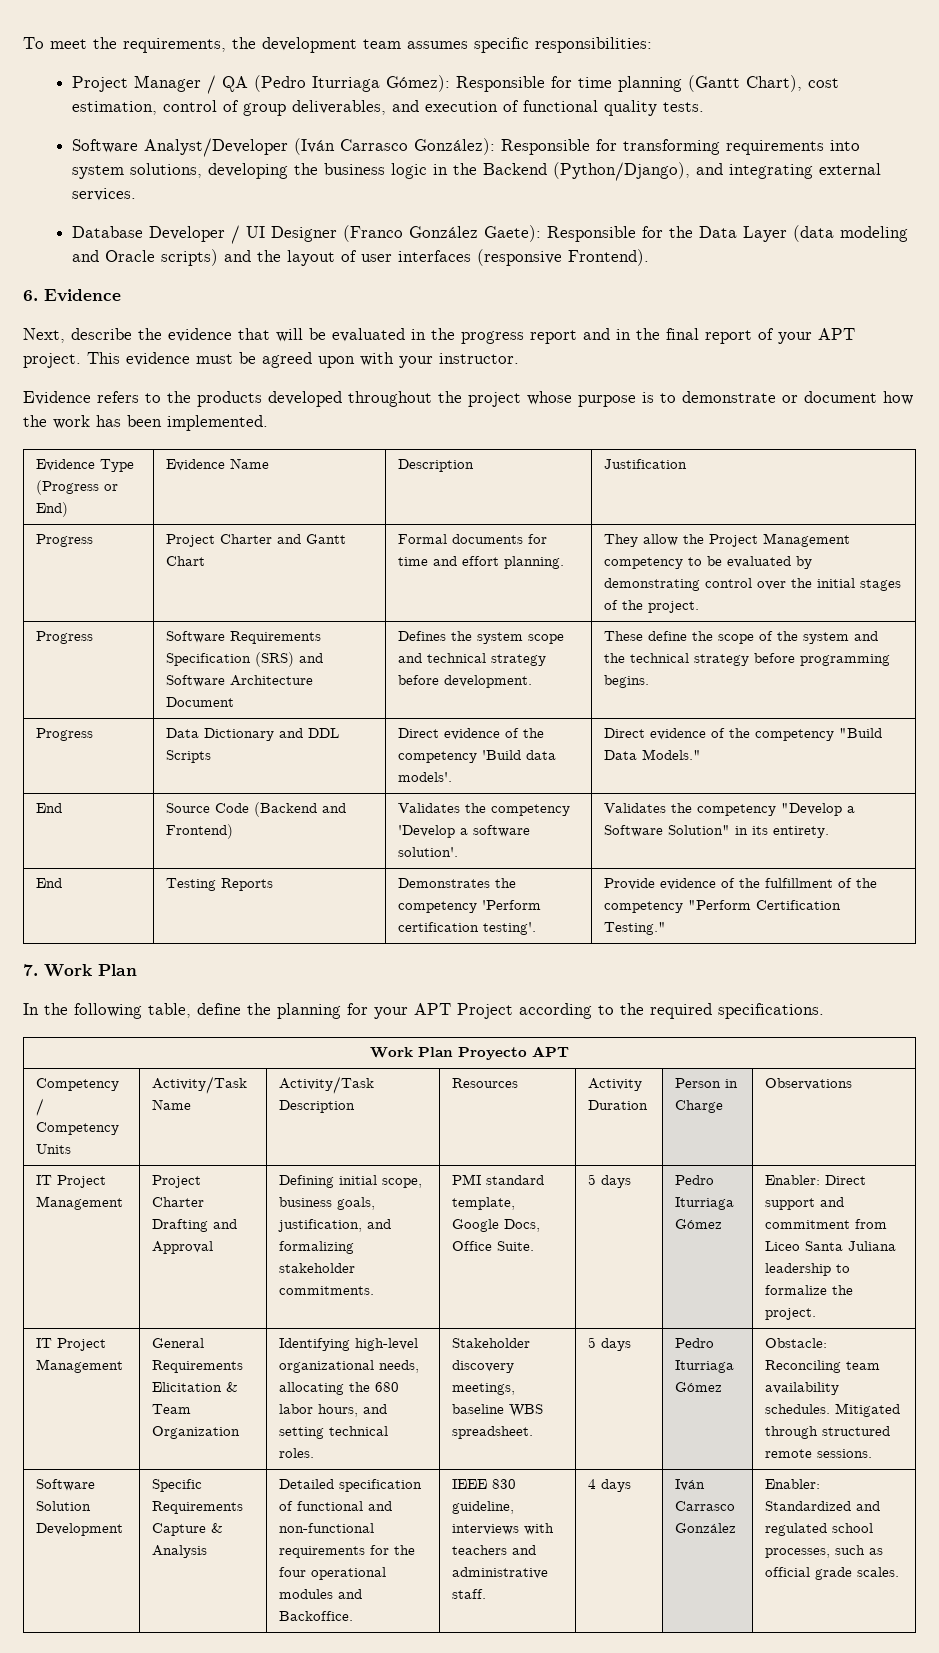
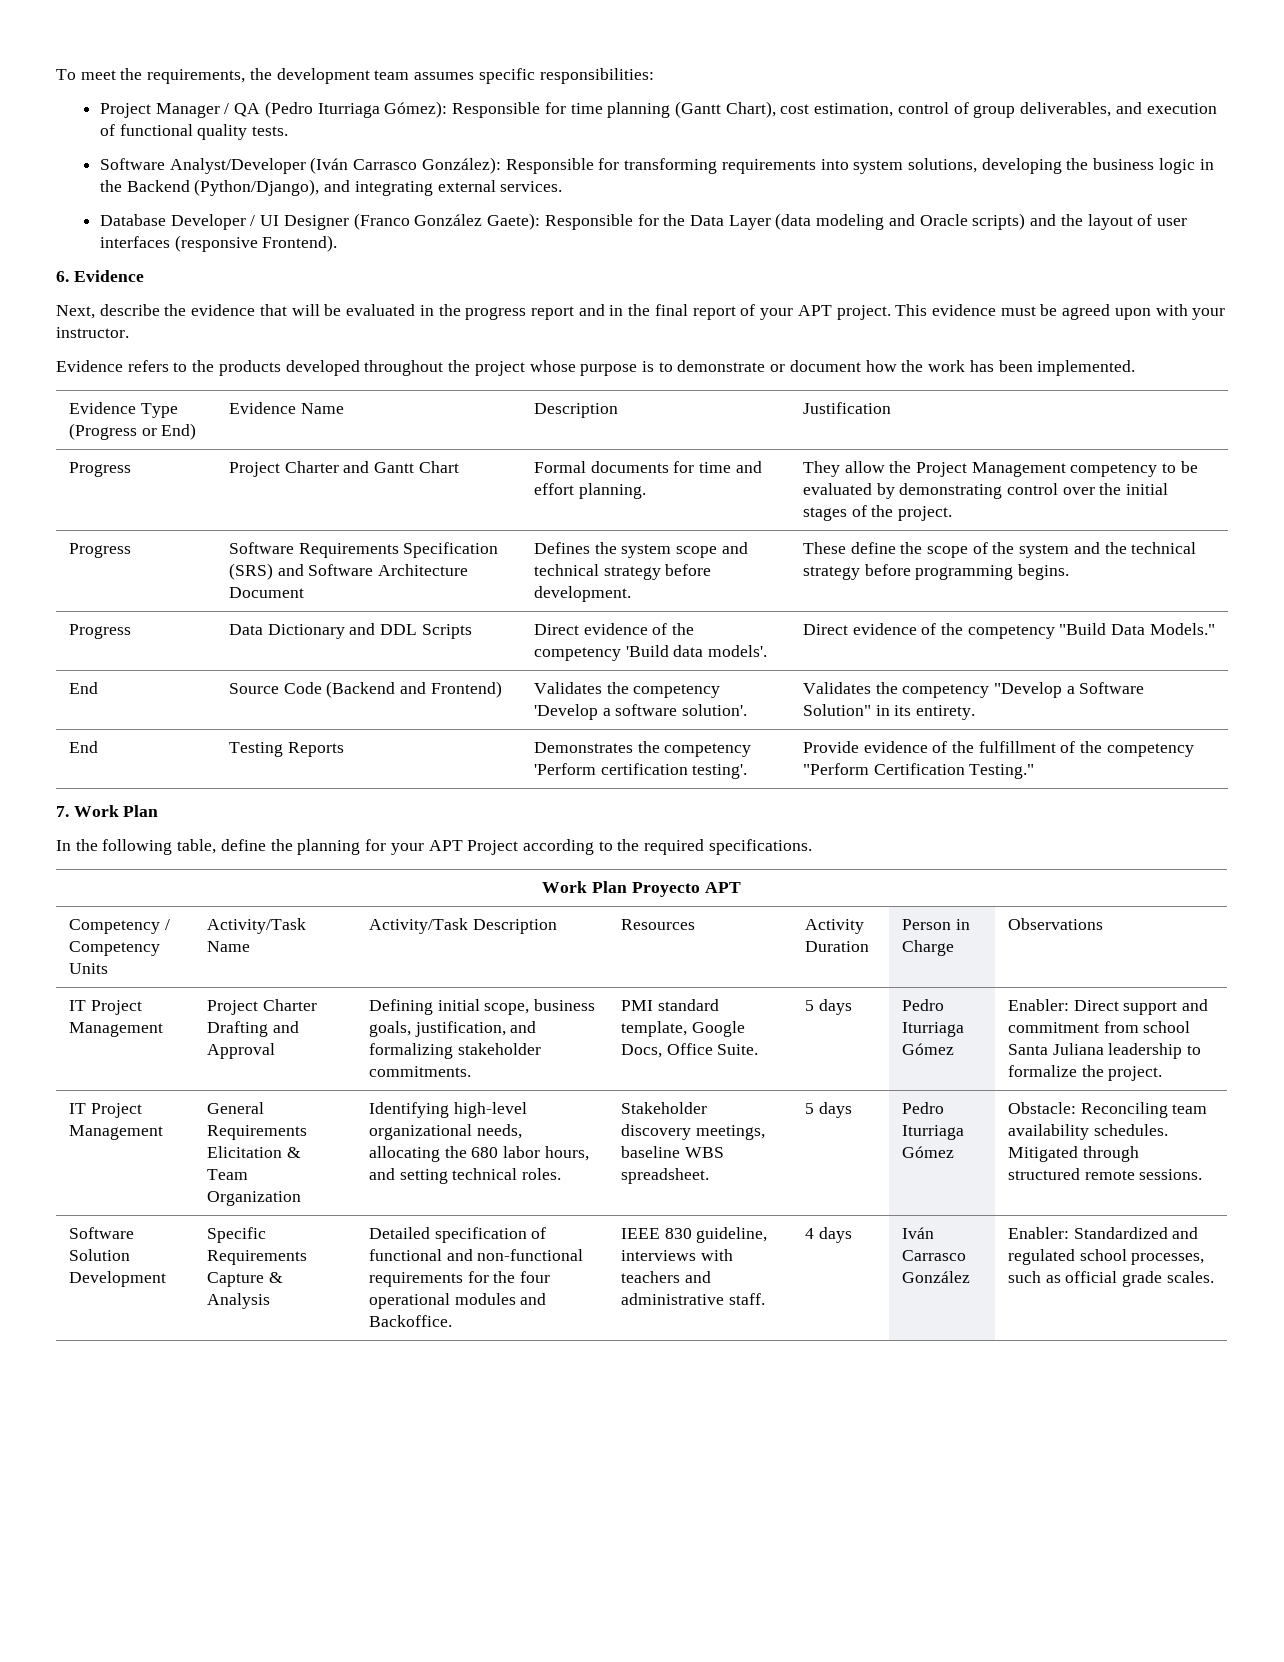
[764,1241,800,1251] Liceo -> [1143,1021,1191,1033] school

